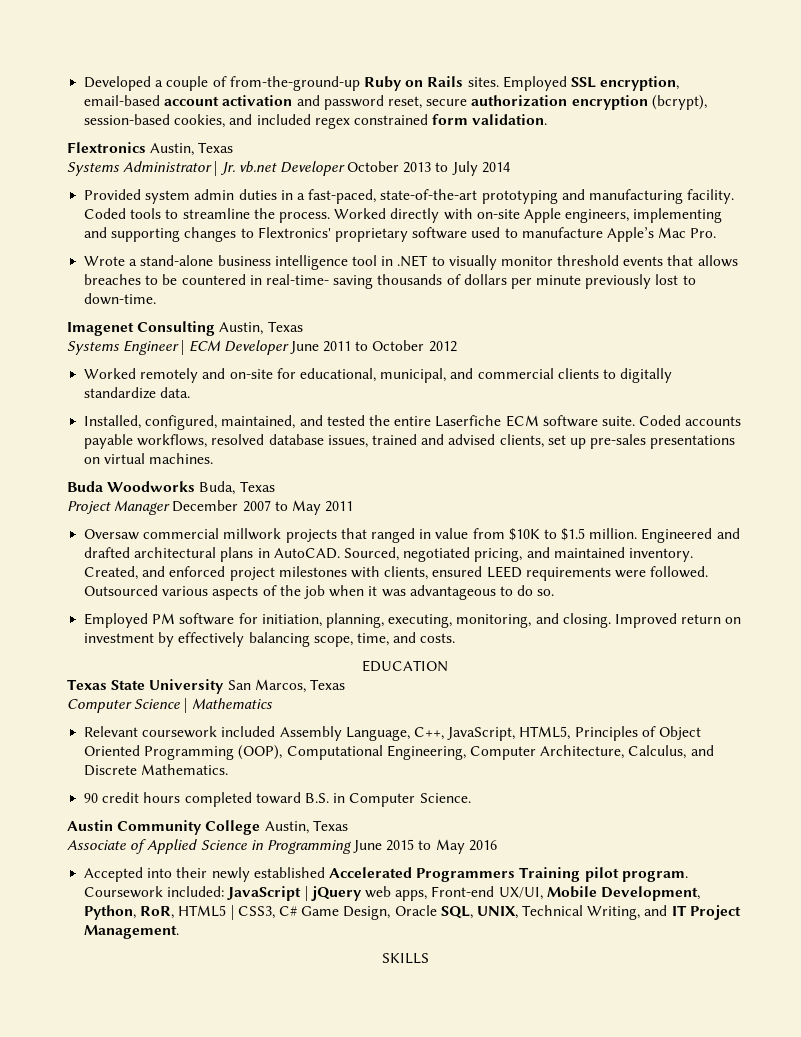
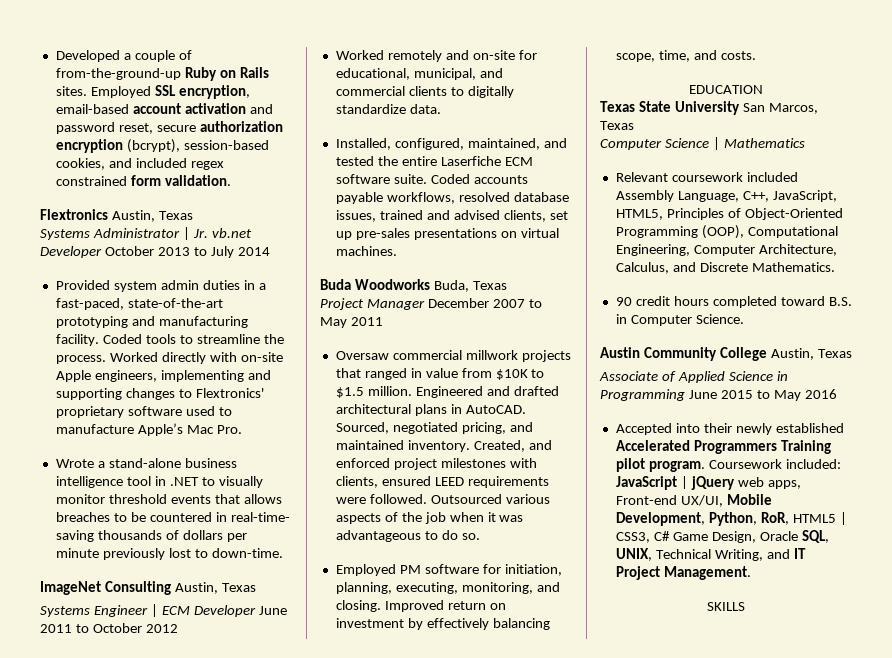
[67,322,134,336] Imagenet -> [40,581,101,595] ImageNet
[658,726,701,740] [84,745,141,756] Object Oriented -> [744,208,843,220] Object-Oriented

